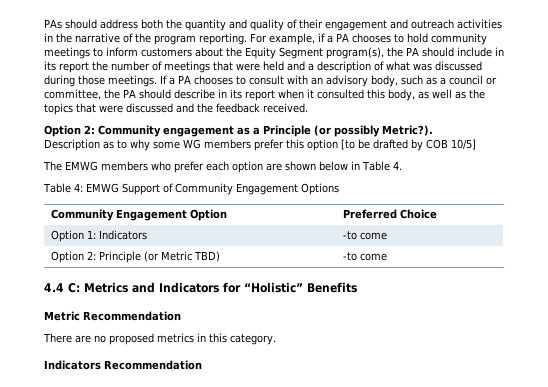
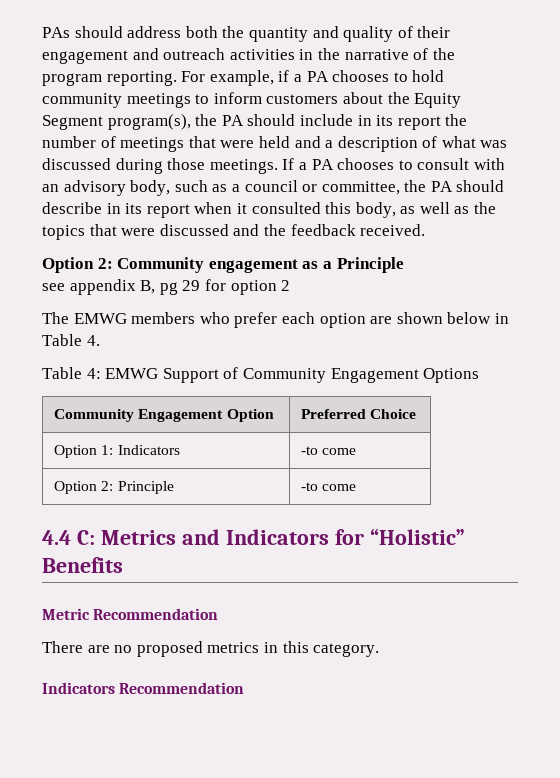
[314,125,433,137] [44,139,476,151] (or possibly Metric?). // Description as to why some WG members prefer this option [to be drafted by COB 10/5] -> [42,279,291,295] // see appendix B, pg 29 for option 2
[143,251,220,262] (or Metric TBD) -> (174, 487) none

